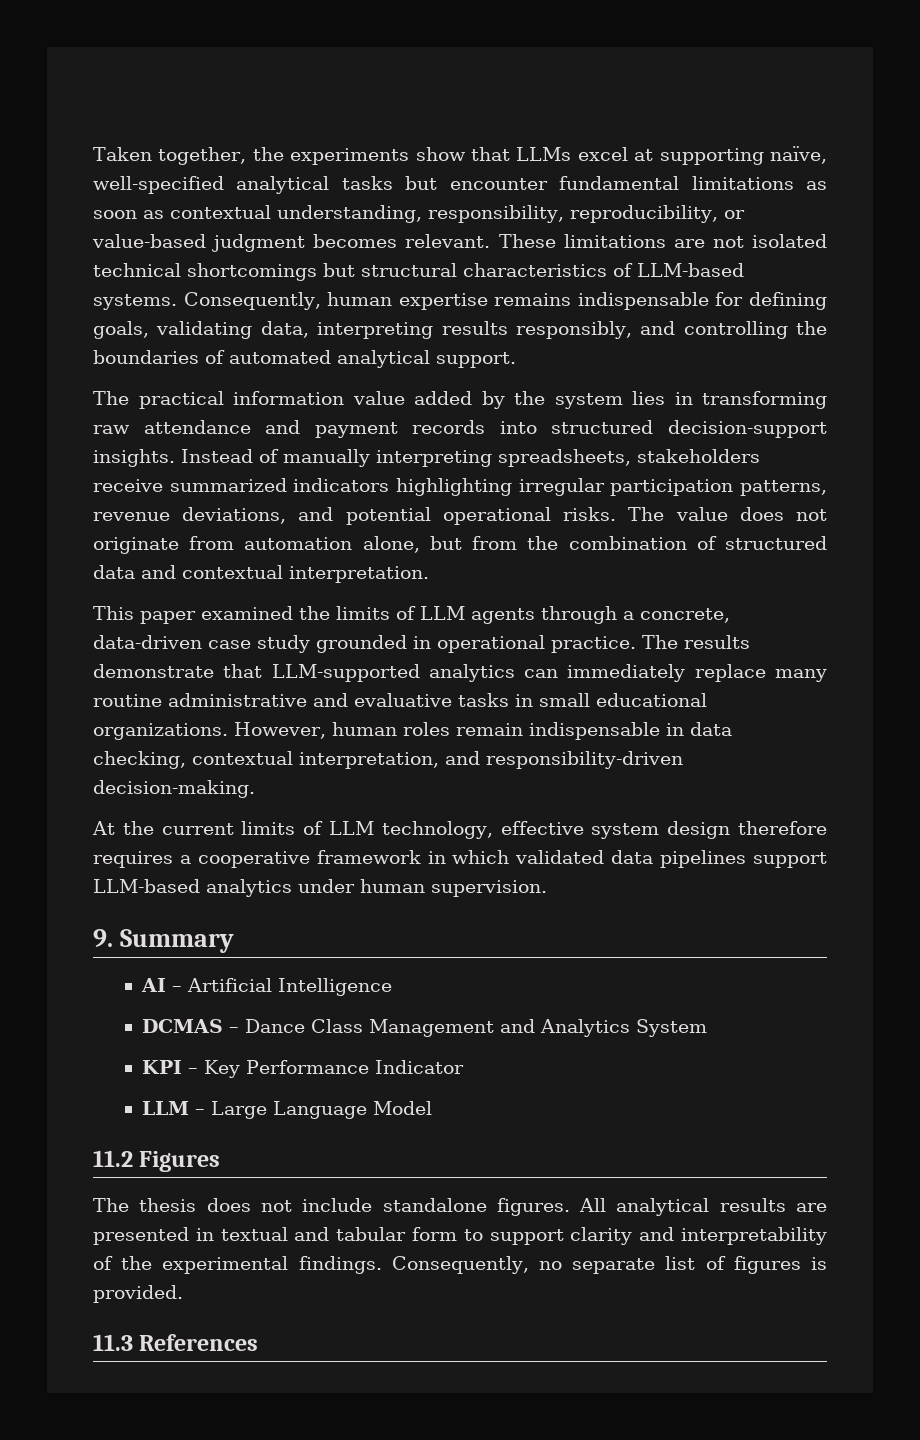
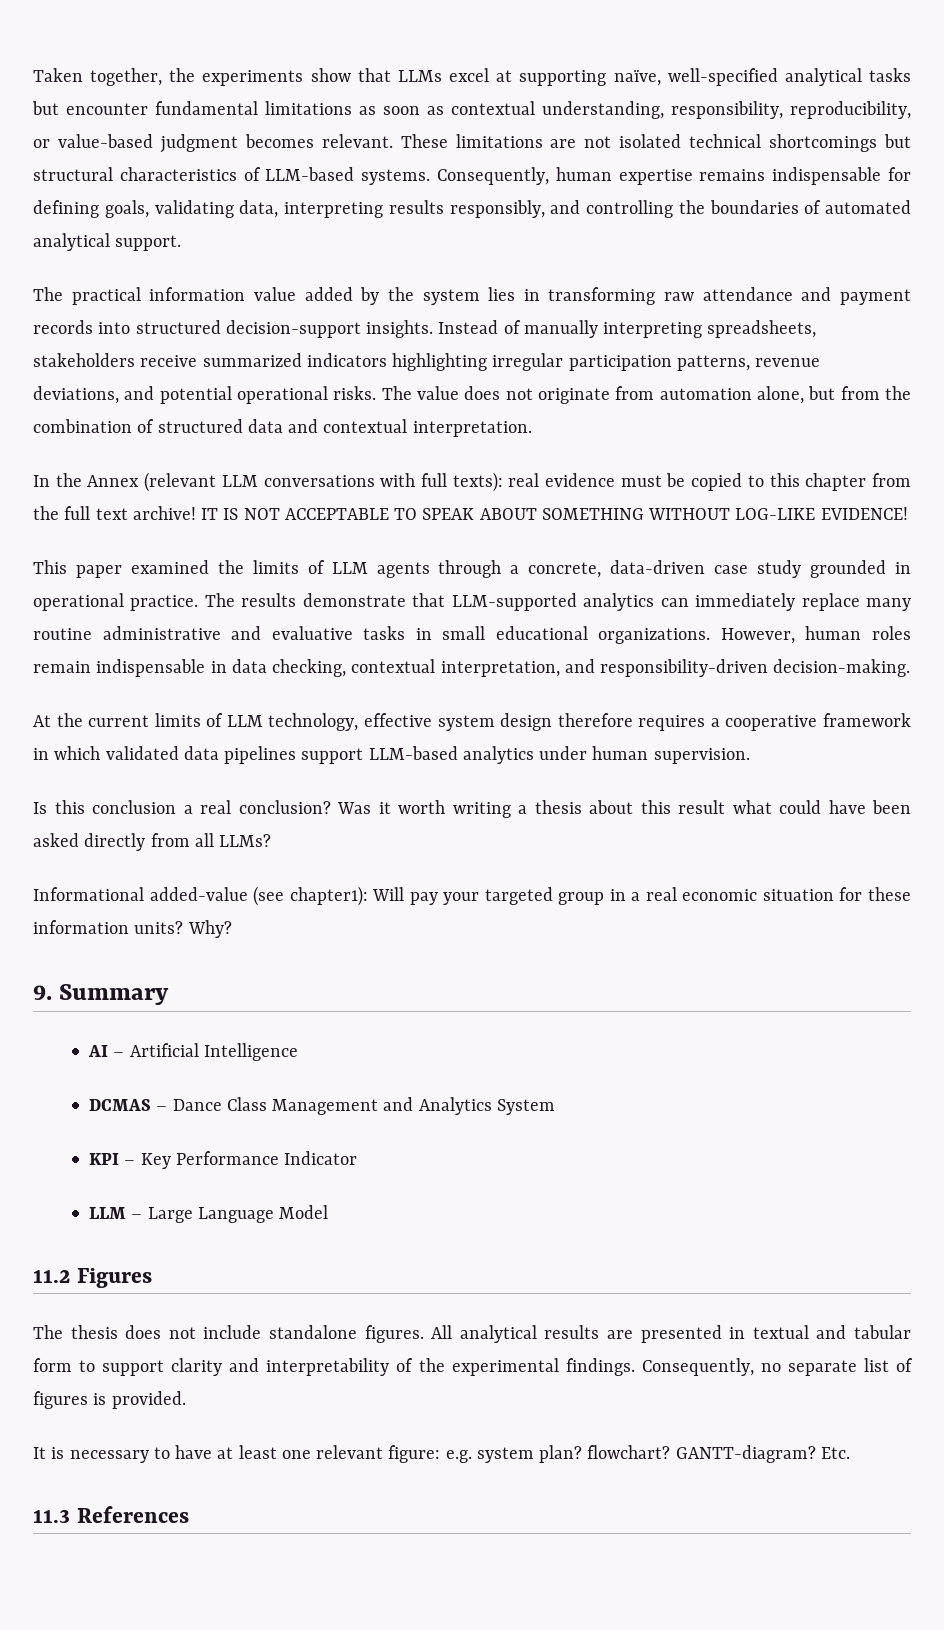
(429, 574) none -> [33,472,912,492] [33,506,908,520] // In the Annex (relevant LLM conversations with full texts): real evidence must be copied to this chapter from the full text archive! IT IS NOT ACCEPTABLE TO SPEAK ABOUT SOMETHING WITHOUT LOG-LIKE EVIDENCE!
(547, 888) none -> [33,800,911,818] [33,833,272,851] [33,886,911,906] [33,920,232,938] // Is this conclusion a real conclusion? Was it worth writing a thesis about this result what could have been asked directly from all LLMs? // Informational added-value (see chapter1): Will pay your targeted group in a real economic situation for these information units? Why?
(183, 1294) none -> [33,1445,850,1463] // It is necessary to have at least one relevant figure: e.g. system plan? flowchart? GANTT-diagram? Etc.

